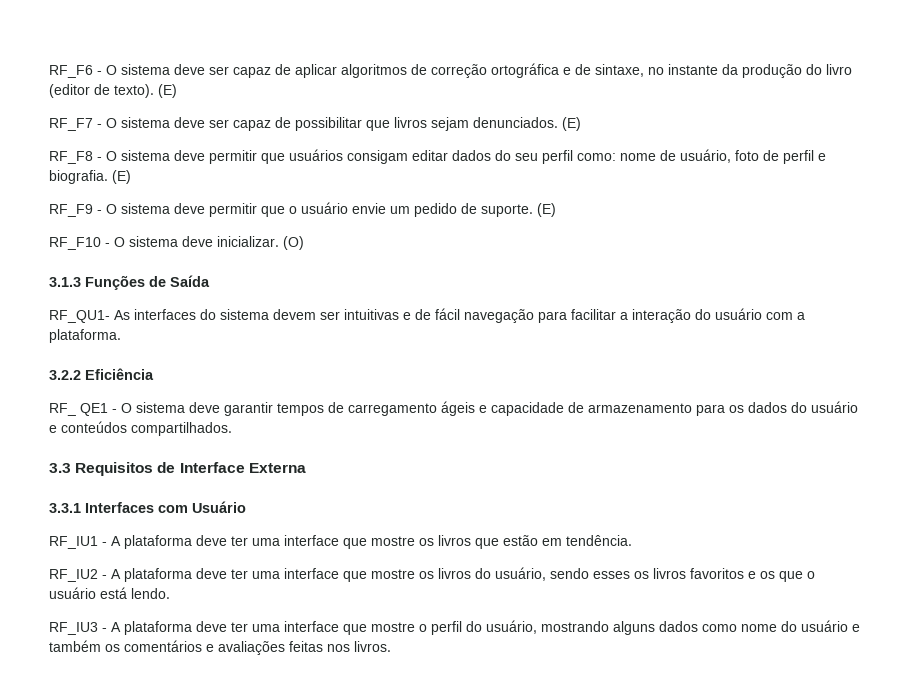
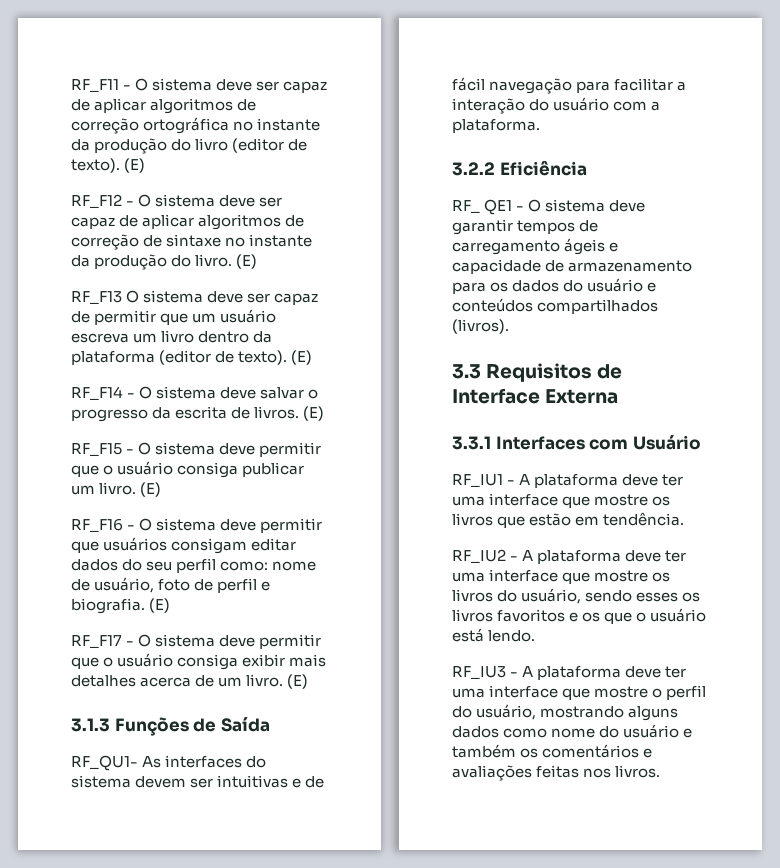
[49,65,93,78] RF_F6 -> [71,79,119,92] RF_F11
[563,64,644,77] e de sintaxe, -> (230, 125) none
[49,117,581,131] [49,151,93,164] RF_F7 - O sistema deve ser capaz de possibilitar que livros sejam denunciados. (E) // RF_F8 -> [71,194,283,208] [71,214,305,230] [71,234,313,250] [71,254,258,270] [71,290,319,305] [71,309,277,325] [71,330,273,343] [71,350,313,365] [71,386,319,400] [71,406,325,422] [71,442,322,457] [71,461,305,478] [71,482,162,497] [71,518,123,532] RF_F12 - O sistema deve ser capaz de aplicar algoritmos de correção de sintaxe no instante da produção do livro. (E) // RF_F13 O sistema deve ser capaz de permitir que um usuário escreva um livro dentro da plataforma (editor de texto). (E) // RF_F14 - O sistema deve salvar o progresso da escrita de livros. (E) // RF_F15 - O sistema deve permitir que o usuário consiga publicar um livro. (E) // RF_F16
[49,202,556,217] [49,236,304,250] RF_F9 - O sistema deve permitir que o usuário envie um pedido de suporte. (E) // RF_F10 - O sistema deve inicializar. (O) -> [71,634,322,649] [71,653,327,670] [71,674,309,689] RF_F17 - O sistema deve permitir que o usuário consiga exibir mais detalhes acerca de um livro. (E)
[131,422,232,436] compartilhados. -> [537,299,659,314] [452,319,509,334] compartilhados (livros).

